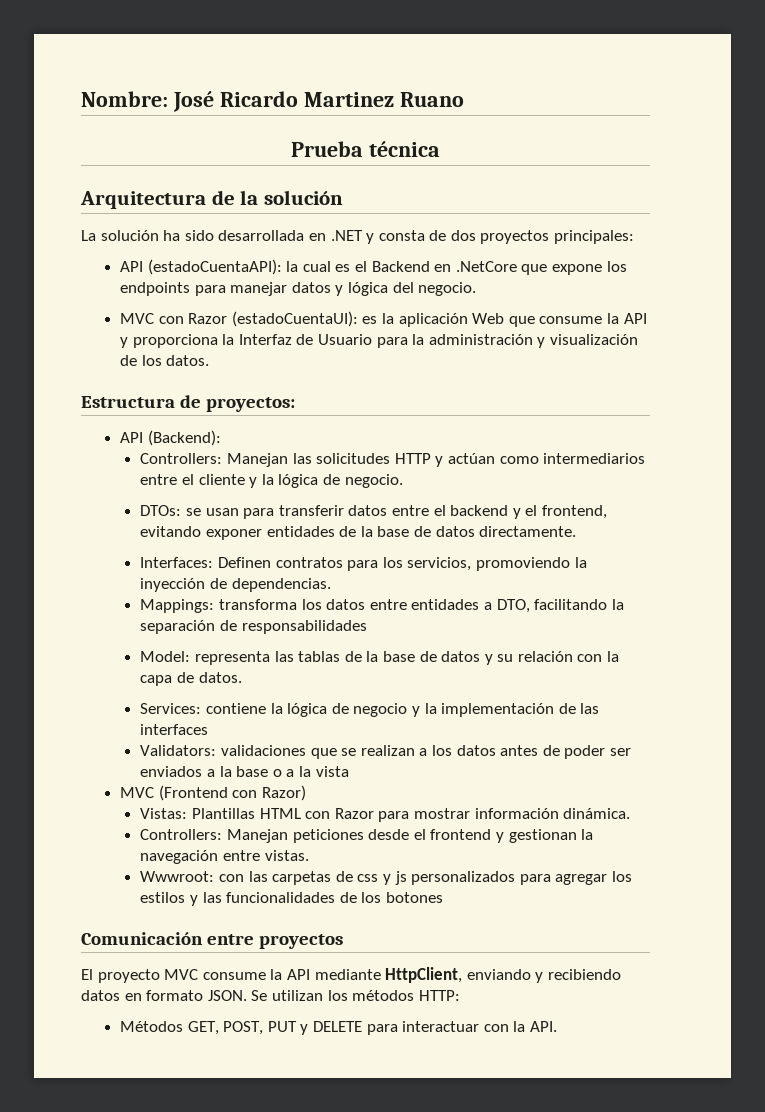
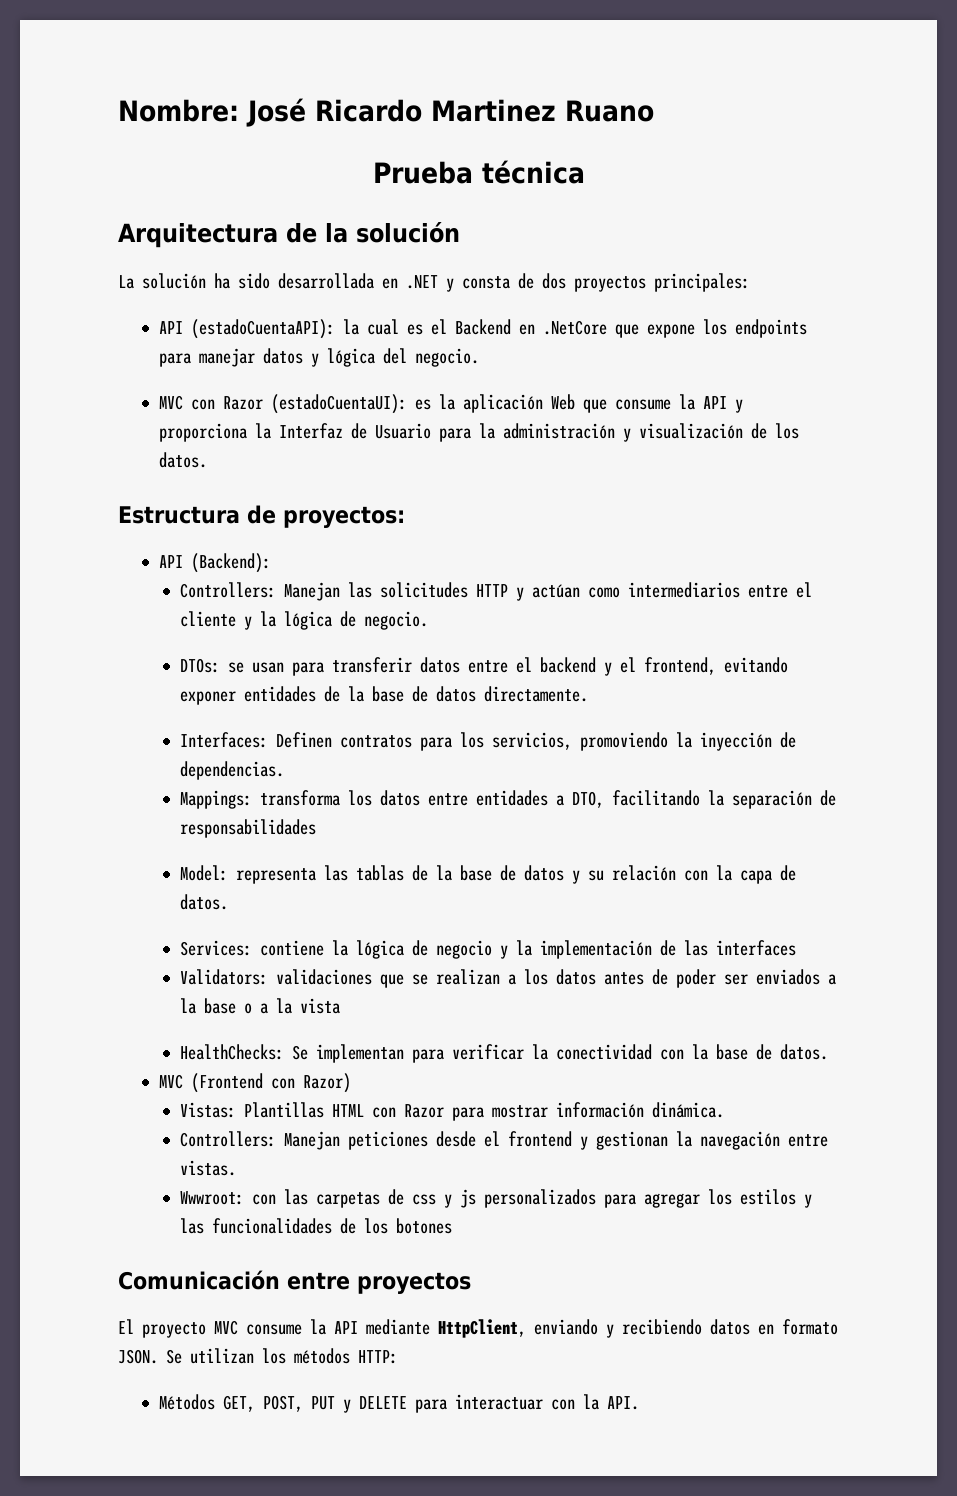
(349, 771) none -> [179,1044,828,1063] // HealthChecks: Se implementan para verificar la conectividad con la base de datos.

